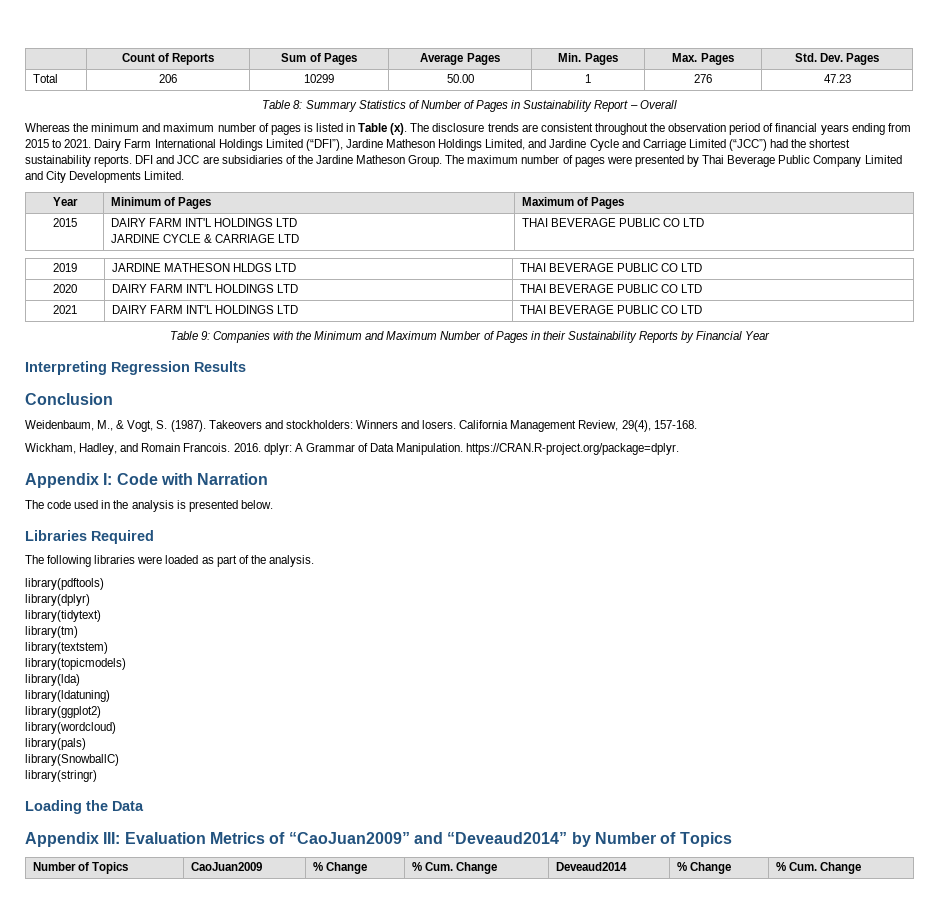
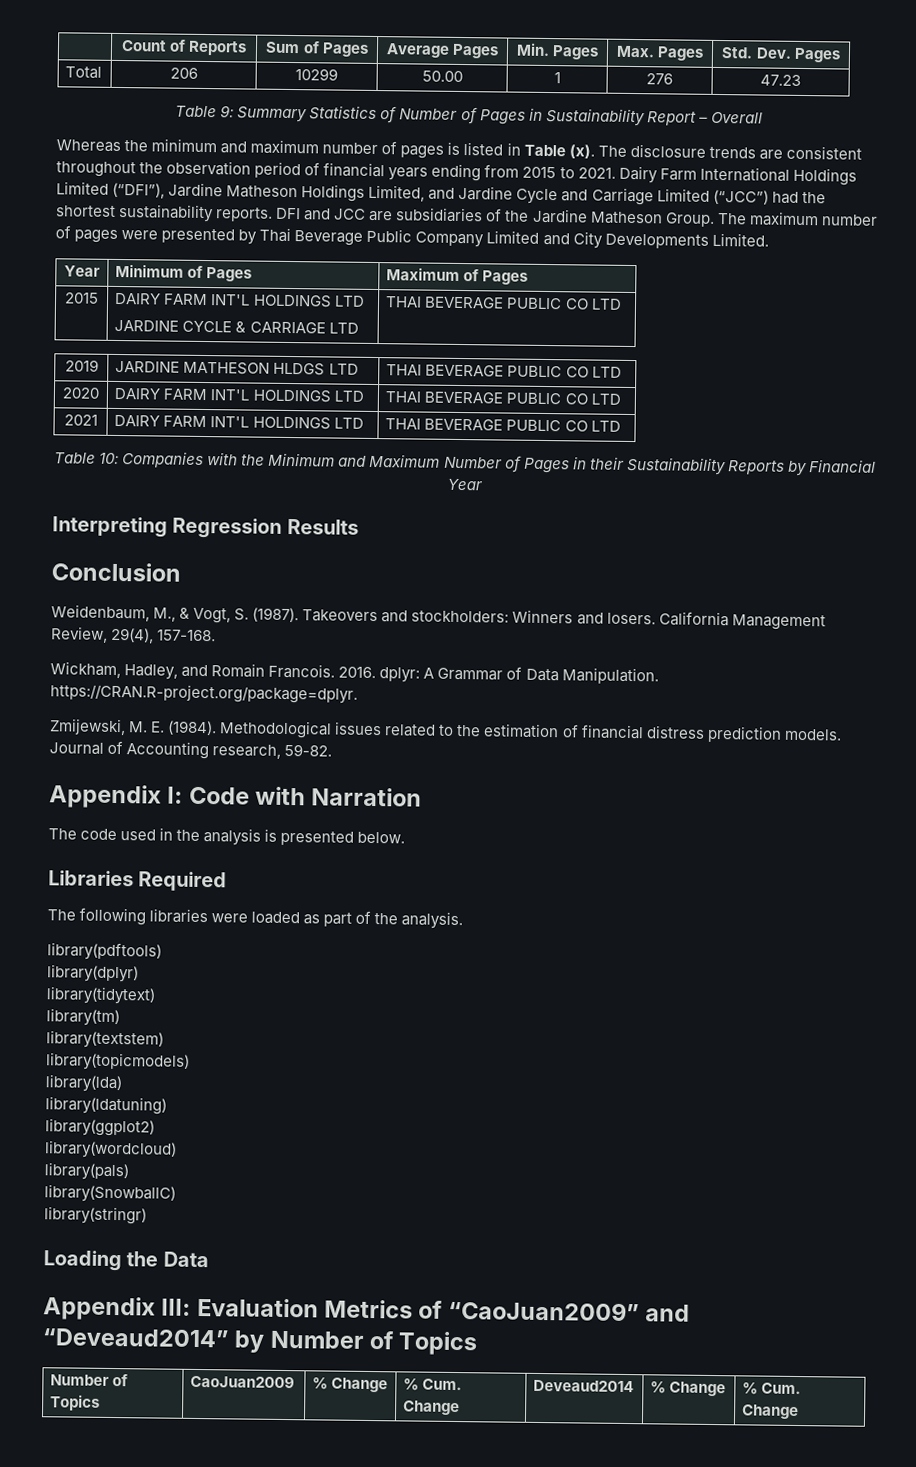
[293,100,303,109] 8: -> [220,105,235,118] 9:
[200,331,210,340] 9: -> [99,452,120,465] 10:
(680, 449) none -> [49,718,842,743] [49,740,333,760] // Zmijewski, M. E. (1984). Methodological issues related to the estimation of financial distress prediction models. Journal of Accounting research, 59-82.

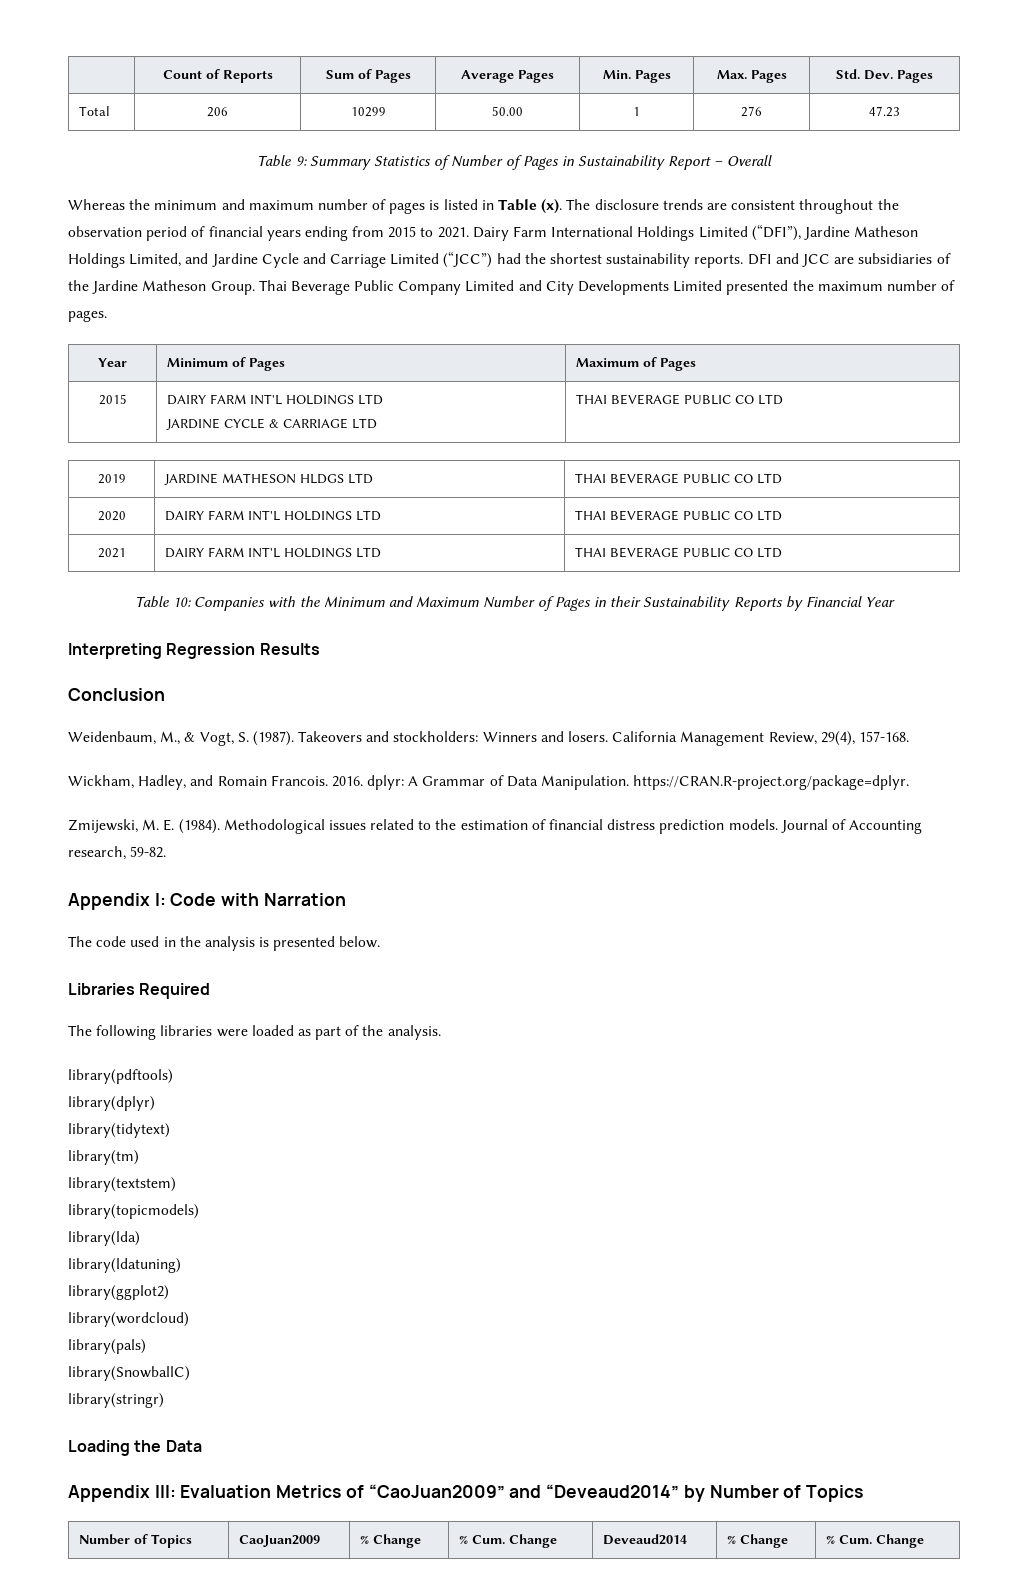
[716,211,878,227] [55,225,258,245] The maximum number of pages were presented by -> (255, 288) none
[711,232,769,247] Limited. -> [673,280,956,295] [68,310,107,322] Limited presented the maximum number of pages.

